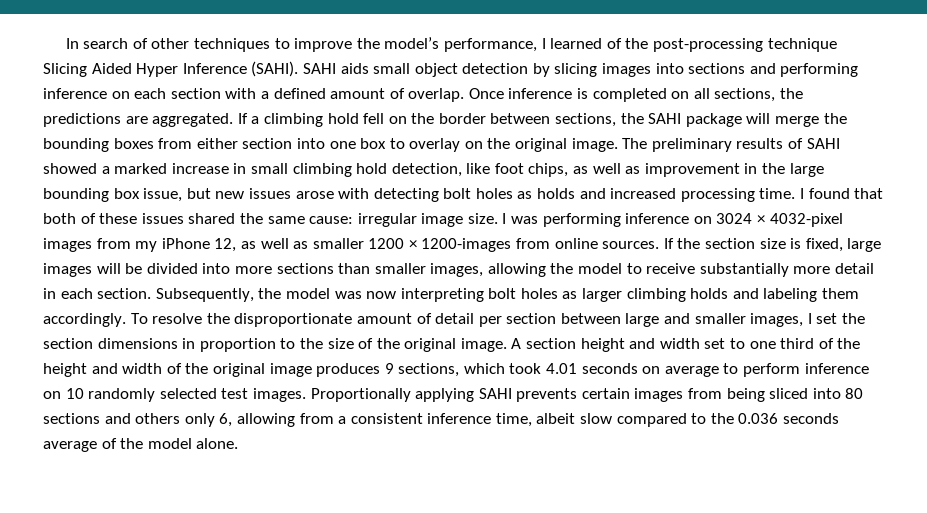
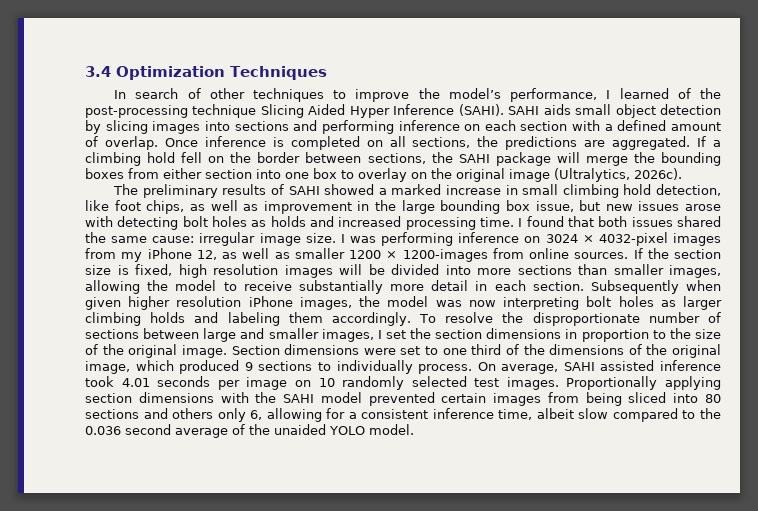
(65, 43) none -> [85,66,327,80] 3.4 Optimization Techniques //
[571,138,618,152] image. -> [509,168,682,182] image (Ultralytics, 2026c). //
[80,213,138,224] of these -> (628, 221) none
[847,238,882,252] large -> [178,264,278,278] high resolution
[155,288,254,302] Subsequently, -> [590,280,721,294] [85,296,352,310] Subsequently when given higher resolution iPhone images,
[356,313,557,327] amount of detail per section -> [648,312,721,323] [85,329,139,339] number of sections
[511,338,700,352] A section height and width -> [231,344,396,355] Section dimensions were
[43,363,869,377] height and width of the original image produces 9 sections, which took 4.01 seconds on average to perform inference -> [549,344,721,358] [85,360,721,374] [85,376,288,390] dimensions of the original image, which produced 9 sections to individually process. On average, SAHI assisted inference took 4.01 seconds per image
[478,388,578,402] SAHI prevents -> [85,392,435,406] section dimensions with the SAHI model prevented
[299,413,334,424] from -> [326,408,346,419] for
[783,413,840,424] seconds -> [125,424,171,435] second
[147,438,239,449] model alone. -> [274,424,414,435] unaided YOLO model.

